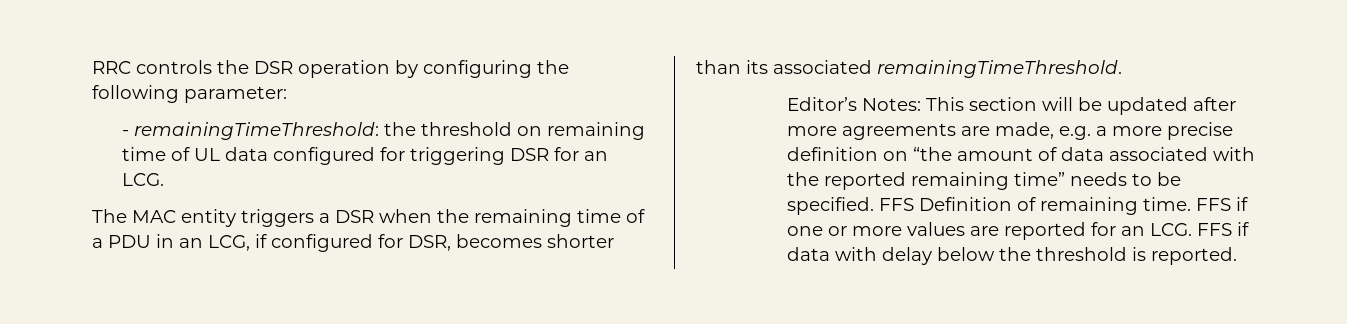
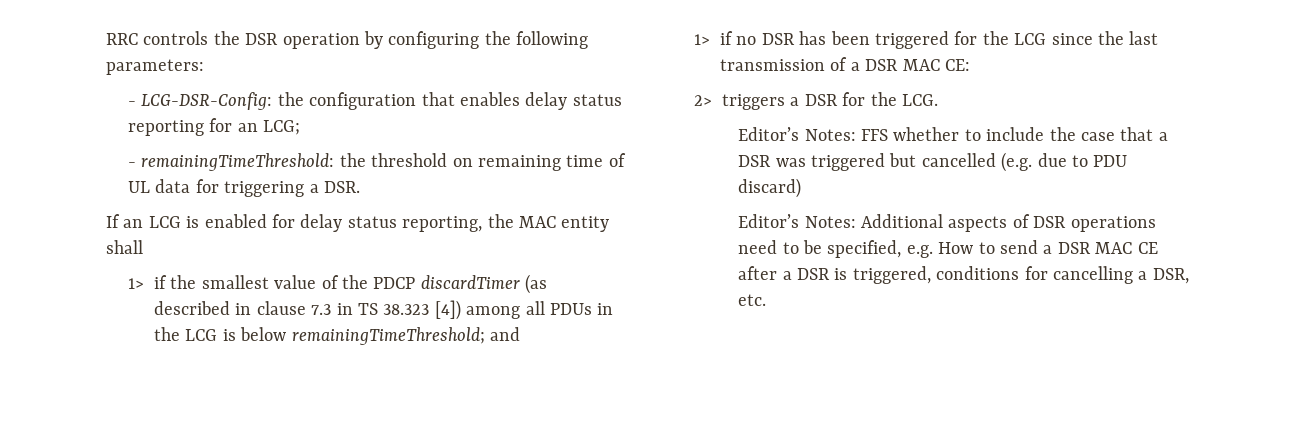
[184,86,287,103] parameter: -> [106,59,204,75] [128,92,622,110] [128,118,301,136] parameters: // - LCG-DSR-Config: the configuration that enables delay status reporting for an LCG;
[273,147,376,165] configured -> (191, 186) none
[510,147,609,161] [122,173,165,186] [92,209,645,227] [92,234,614,252] [696,60,1122,78] [786,97,1236,115] [786,122,1233,140] [786,147,1255,161] [786,172,1181,190] [786,197,1248,215] [786,222,1249,240] [786,247,1237,265] DSR for an LCG. // The MAC entity triggers a DSR when the remaining time of a PDU in an LCG, if configured for DSR, becomes shorter than its associated remainingTimeThreshold. // Editor’s Notes: This section will be updated after more agreements are made, e.g. a more precise definition on “the amount of data associated with the reported remaining time” needs to be specified. FFS Definition of remaining time. FFS if one or more values are reported for an LCG. FFS if data with delay below the threshold is reported. -> [309,181,361,193] [106,214,610,232] [106,240,143,254] [128,274,548,294] [154,300,614,320] [154,327,521,345] [694,31,1159,49] [720,57,971,71] [694,92,939,110] [738,127,1168,141] [738,152,1128,172] [738,178,802,198] [738,214,1156,232] [738,240,1158,258] [738,266,1189,284] [738,294,767,306] a DSR. // If an LCG is enabled for delay status reporting, the MAC entity shall // 1> if the smallest value of the PDCP discardTimer (as described in clause 7.3 in TS 38.323 [4]) among all PDUs in the LCG is below remainingTimeThreshold; and // 1> if no DSR has been triggered for the LCG since the last transmission of a DSR MAC CE: // 2> triggers a DSR for the LCG. // Editor’s Notes: FFS whether to include the case that a DSR was triggered but cancelled (e.g. due to PDU discard) // Editor’s Notes: Additional aspects of DSR operations need to be specified, e.g. How to send a DSR MAC CE after a DSR is triggered, conditions for cancelling a DSR, etc.

